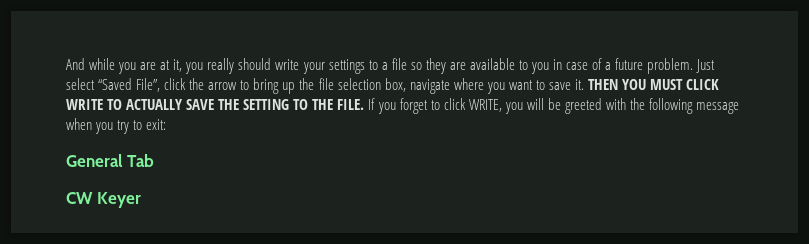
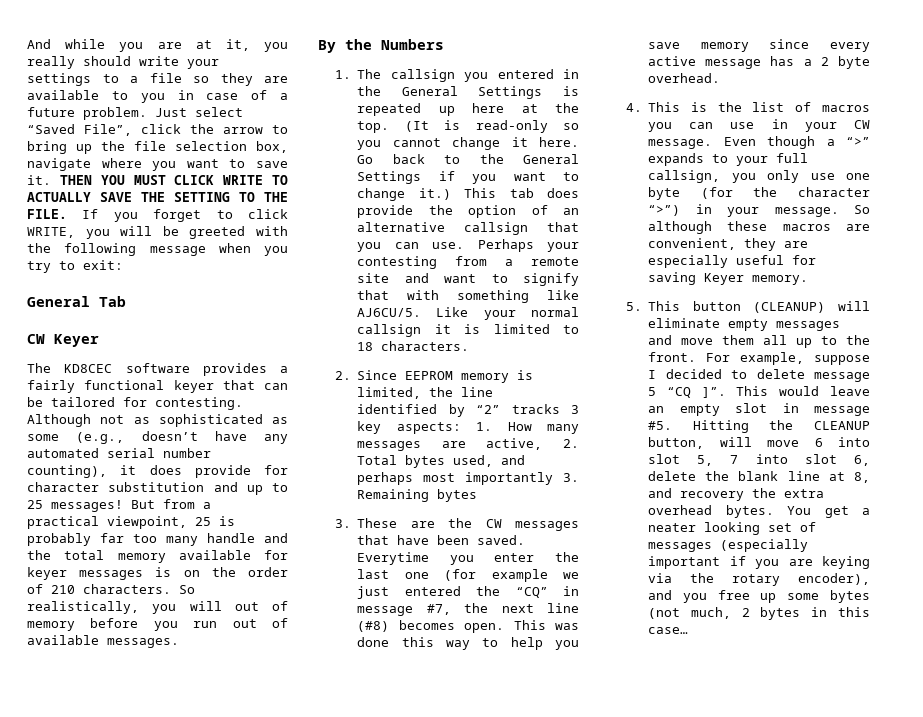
(141, 200) none -> [27,363,288,376] [27,380,288,393] [27,397,243,410] [27,414,288,427] [27,431,288,444] [27,448,211,458] [27,465,288,478] [27,482,288,495] [27,499,211,512] [27,516,235,529] [27,533,288,546] [27,550,288,563] [27,567,288,580] [27,584,195,594] [27,601,288,614] [27,618,288,631] [27,635,179,648] [318,39,444,53] [334,69,579,82] [357,86,579,99] [357,103,579,116] [357,120,579,133] [357,137,579,150] [357,154,579,164] [357,171,579,184] [357,188,579,201] [357,205,579,218] [357,222,579,235] [357,239,579,252] [357,256,579,269] [357,273,579,286] [357,290,579,303] [357,307,579,320] [357,324,579,337] [357,341,470,351] [334,370,534,383] [357,387,494,399] [357,404,579,417] [357,421,579,434] [357,438,579,451] [357,455,526,468] [357,472,579,485] [357,489,478,502] [334,518,579,531] [357,535,526,545] [357,552,579,565] [357,569,579,582] [357,586,579,599] [357,603,579,616] [357,620,579,633] [357,637,579,650] [648,39,870,52] [648,56,870,69] [648,73,721,83] [625,102,870,112] [648,119,870,132] [648,136,870,149] [648,153,809,166] [648,170,870,183] [648,187,870,200] [648,204,870,217] [648,221,870,234] [648,238,809,251] [648,255,817,268] [648,272,809,285] [625,301,870,313] [648,318,841,331] [648,335,870,348] [648,352,870,365] [648,369,870,382] [648,386,870,398] [648,403,870,416] [648,420,870,433] [648,437,870,449] [648,454,870,466] [648,471,870,483] [648,488,825,501] [648,505,870,518] [648,522,817,535] [648,539,809,552] [648,556,870,569] [648,573,870,586] [648,590,870,603] [648,607,870,620] [648,627,689,634] // The KD8CEC software provides a fairly functional keyer that can be tailored for contesting. Although not as sophisticated as some (e.g., doesn’t have any automated serial number counting), it does provide for character substitution and up to 25 messages! But from a practical viewpoint, 25 is probably far too many handle and the total memory available for keyer messages is on the order of 210 characters. So realistically, you will out of memory before you run out of available messages. // By the Numbers // 1. The callsign you entered in the General Settings is repeated up here at the top. (It is read-only so you cannot change it here. Go back to the General Settings if you want to change it.) This tab does provide the option of an alternative callsign that you can use. Perhaps your contesting from a remote site and want to signify that with something like AJ6CU/5. Like your normal callsign it is limited to 18 characters. // 2. Since EEPROM memory is limited, the line identified by “2” tracks 3 key aspects: 1. How many messages are active, 2. Total bytes used, and perhaps most importantly 3. Remaining bytes // 3. These are the CW messages that have been saved. Everytime you enter the last one (for example we just entered the “CQ” in message #7, the next line (#8) becomes open. This was done this way to help you save memory since every active message has a 2 byte overhead. // 4. This is the list of macros you can use in your CW message. Even though a “>” expands to your full callsign, you only use one byte (for the character “>”) in your message. So although these macros are convenient, they are especially useful for saving Keyer memory. // 5. This button (CLEANUP) will eliminate empty messages and move them all up to the front. For example, suppose I decided to delete message 5 “CQ ]”. This would leave an empty slot in message #5. Hitting the CLEANUP button, will move 6 into slot 5, 7 into slot 6, delete the blank line at 8, and recovery the extra overhead bytes. You get a neater looking set of messages (especially important if you are keying via the rotary encoder), and you free up some bytes (not much, 2 bytes in this case…

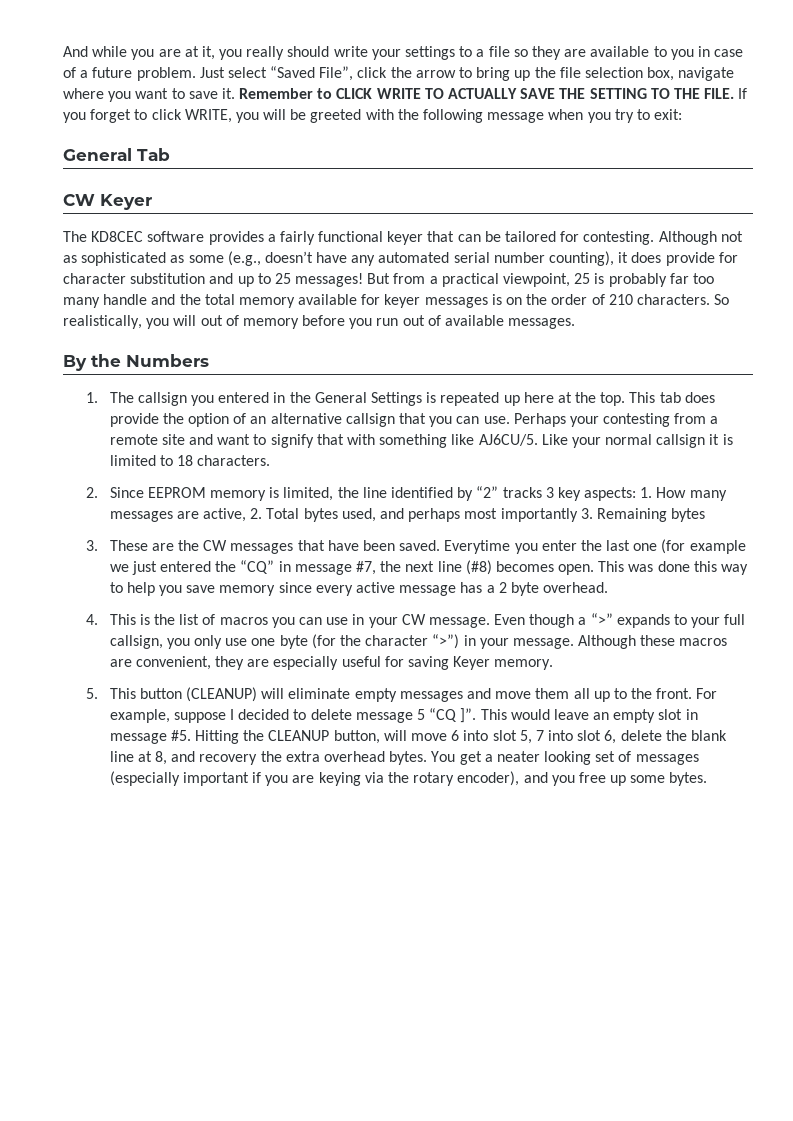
[59,175,166,185] THEN YOU MUST -> [239,88,333,99] Remember to
[404,120,579,133] [357,137,579,150] [357,154,579,164] [357,171,579,184] [357,188,451,201] (It is read-only so you cannot change it here. Go back to the General Settings if you want to change it.) -> (626, 399) none
[854,205,870,214] [648,221,713,234] So although -> [578,635,637,649] Although
[830,590,870,603] [648,607,870,620] [648,627,689,634] bytes (not much, 2 bytes in this case… -> [669,772,708,786] bytes.

